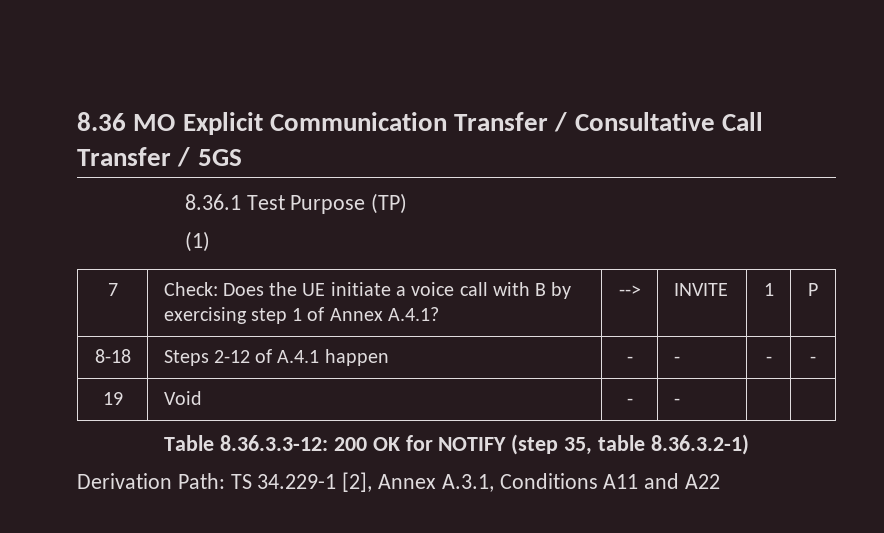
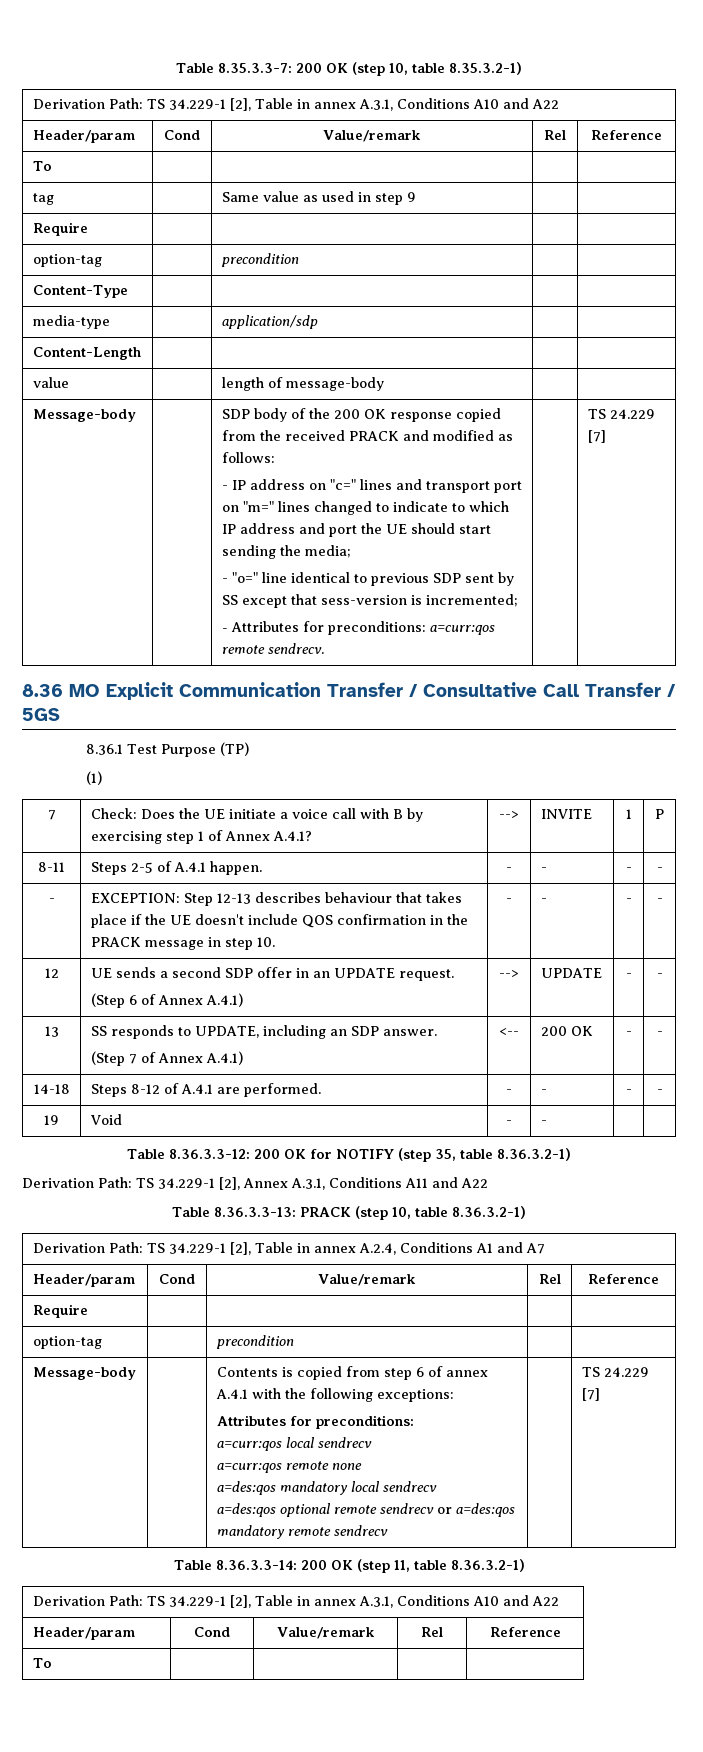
(77, 121) none -> [176,62,522,76] [32,98,559,111] [32,130,135,143] [164,130,200,140] [323,130,421,142] [544,130,566,140] [591,130,662,140] [32,161,52,171] [32,193,54,205] [221,191,416,205] [32,222,88,236] [32,254,102,267] [220,253,299,267] [32,285,128,298] [32,315,110,329] [221,315,318,329] [32,347,141,360] [32,377,69,388] [221,377,384,391] [32,409,136,422] [221,408,501,422] [221,430,513,441] [221,452,275,463] [221,479,522,493] [221,501,509,515] [221,523,491,537] [221,545,351,559] [221,572,514,586] [221,594,518,608] [221,621,495,635] [221,643,324,654] [587,409,655,419] [587,430,606,443] Table 8.35.3.3-7: 200 OK (step 10, table 8.35.3.2-1) // Derivation Path: TS 34.229-1 [2], Table in annex A.3.1, Conditions A10 and A22 // Header/param | Cond | Value/remark | Rel | Reference // To | | | | // tag | | Same value as used in step 9 | | // Require | | | | // option-tag | | precondition | | // Content-Type | | | | // media-type | | application/sdp | | // Content-Length | | | | // value | | length of message-body | | // Message-body | | SDP body of the 200 OK response copied from the received PRACK and modified as follows: // - IP address on "c=" lines and transport port on "m=" lines changed to indicate to which IP address and port the UE should start sending the media; // - "o=" line identical to previous SDP sent by SS except that sess-version is incremented; // - Attributes for preconditions: a=curr:qos remote sendrecv. | | TS 24.229 [7] //
[94,349,131,363] [163,349,389,366] 8-18 | Steps 2-12 of A.4.1 happen -> [38,862,65,872] [90,861,262,875] [506,867,512,872] [540,867,547,872] [625,867,632,872] [656,867,663,872] [48,898,55,903] [90,892,462,906] [90,914,468,928] [90,937,275,950] [506,898,512,903] [540,898,547,903] [625,898,632,903] [656,898,663,903] [44,968,59,978] [90,967,454,981] [90,993,243,1008] [499,970,519,978] [540,968,602,978] [625,973,632,978] [656,973,663,978] [44,1026,59,1037] [90,1025,437,1039] [90,1051,243,1066] [499,1028,519,1036] [540,1026,593,1036] [625,1031,632,1036] [656,1031,663,1036] [33,1084,70,1094] [90,1083,321,1097] 8-11 | Steps 2-5 of A.4.1 happen. | - | - | - | - // - | EXCEPTION: Step 12-13 describes behaviour that takes place if the UE doesn't include QOS confirmation in the PRACK message in step 10. | - | - | - | - // 12 | UE sends a second SDP offer in an UPDATE request. // (Step 6 of Annex A.4.1) | --> | UPDATE | - | - // 13 | SS responds to UPDATE, including an SDP answer. // (Step 7 of Annex A.4.1) | <-- | 200 OK | - | - // 14-18 | Steps 8-12 of A.4.1 are performed.
(721, 481) none -> [172,1206,526,1220] [32,1242,545,1255] [32,1274,135,1287] [159,1274,195,1284] [318,1274,416,1286] [538,1274,561,1284] [588,1274,659,1284] [32,1304,88,1318] [32,1336,102,1349] [215,1335,294,1349] [32,1367,136,1380] [216,1366,488,1380] [215,1388,454,1402] [216,1415,414,1429] [216,1437,372,1451] [216,1461,362,1473] [216,1481,437,1495] [216,1503,515,1517] [216,1525,388,1539] [581,1367,649,1377] [581,1388,600,1401] [173,1559,525,1573] [32,1595,559,1608] [32,1627,135,1640] [194,1627,230,1637] [276,1627,375,1639] [421,1627,443,1637] [489,1627,561,1637] [32,1658,52,1668] // Table 8.36.3.3-13: PRACK (step 10, table 8.36.3.2-1) // Derivation Path: TS 34.229-1 [2], Table in annex A.2.4, Conditions A1 and A7 // Header/param | Cond | Value/remark | Rel | Reference // Require | | | | // option-tag | | precondition | | // Message-body | | Contents is copied from step 6 of annex A.4.1 with the following exceptions: // Attributes for preconditions: // a=curr:qos local sendrecv // a=curr:qos remote none // a=des:qos mandatory local sendrecv // a=des:qos optional remote sendrecv or a=des:qos mandatory remote sendrecv | | TS 24.229 [7] // Table 8.36.3.3-14: 200 OK (step 11, table 8.36.3.2-1) // Derivation Path: TS 34.229-1 [2], Table in annex A.3.1, Conditions A10 and A22 // Header/param | Cond | Value/remark | Rel | Reference // To | | | |

